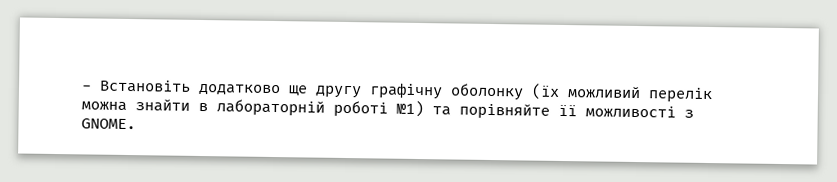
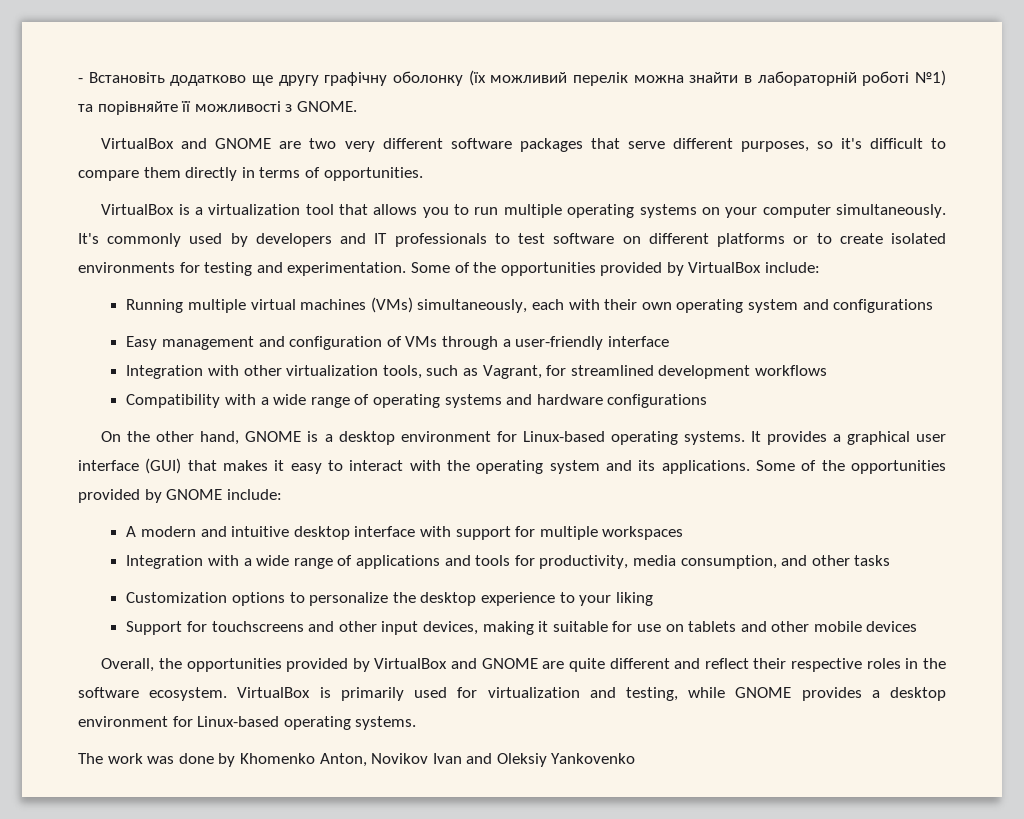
(136, 124) none -> [101,138,947,152] [78,167,423,181] [101,204,947,218] [78,233,947,247] [78,262,821,276] [126,297,934,313] [126,336,669,350] [126,365,827,379] [126,394,708,408] [101,431,947,445] [78,458,947,474] [78,489,282,503] [126,526,684,540] [126,555,891,569] [126,592,653,606] [126,621,918,635] [101,658,947,672] [78,687,946,701] [78,716,417,730] [78,753,636,767] // VirtualBox and GNOME are two very different software packages that serve different purposes, so it's difficult to compare them directly in terms of opportunities. // VirtualBox is a virtualization tool that allows you to run multiple operating systems on your computer simultaneously. It's commonly used by developers and IT professionals to test software on different platforms or to create isolated environments for testing and experimentation. Some of the opportunities provided by VirtualBox include: // Running multiple virtual machines (VMs) simultaneously, each with their own operating system and configurations // Easy management and configuration of VMs through a user-friendly interface // Integration with other virtualization tools, such as Vagrant, for streamlined development workflows // Compatibility with a wide range of operating systems and hardware configurations // On the other hand, GNOME is a desktop environment for Linux-based operating systems. It provides a graphical user interface (GUI) that makes it easy to interact with the operating system and its applications. Some of the opportunities provided by GNOME include: // A modern and intuitive desktop interface with support for multiple workspaces // Integration with a wide range of applications and tools for productivity, media consumption, and other tasks // Customization options to personalize the desktop experience to your liking // Support for touchscreens and other input devices, making it suitable for use on tablets and other mobile devices // Overall, the opportunities provided by VirtualBox and GNOME are quite different and reflect their respective roles in the software ecosystem. VirtualBox is primarily used for virtualization and testing, while GNOME provides a desktop environment for Linux-based operating systems. // The work was done by Khomenko Anton, Novikov Ivan and Oleksiy Yankovenko

